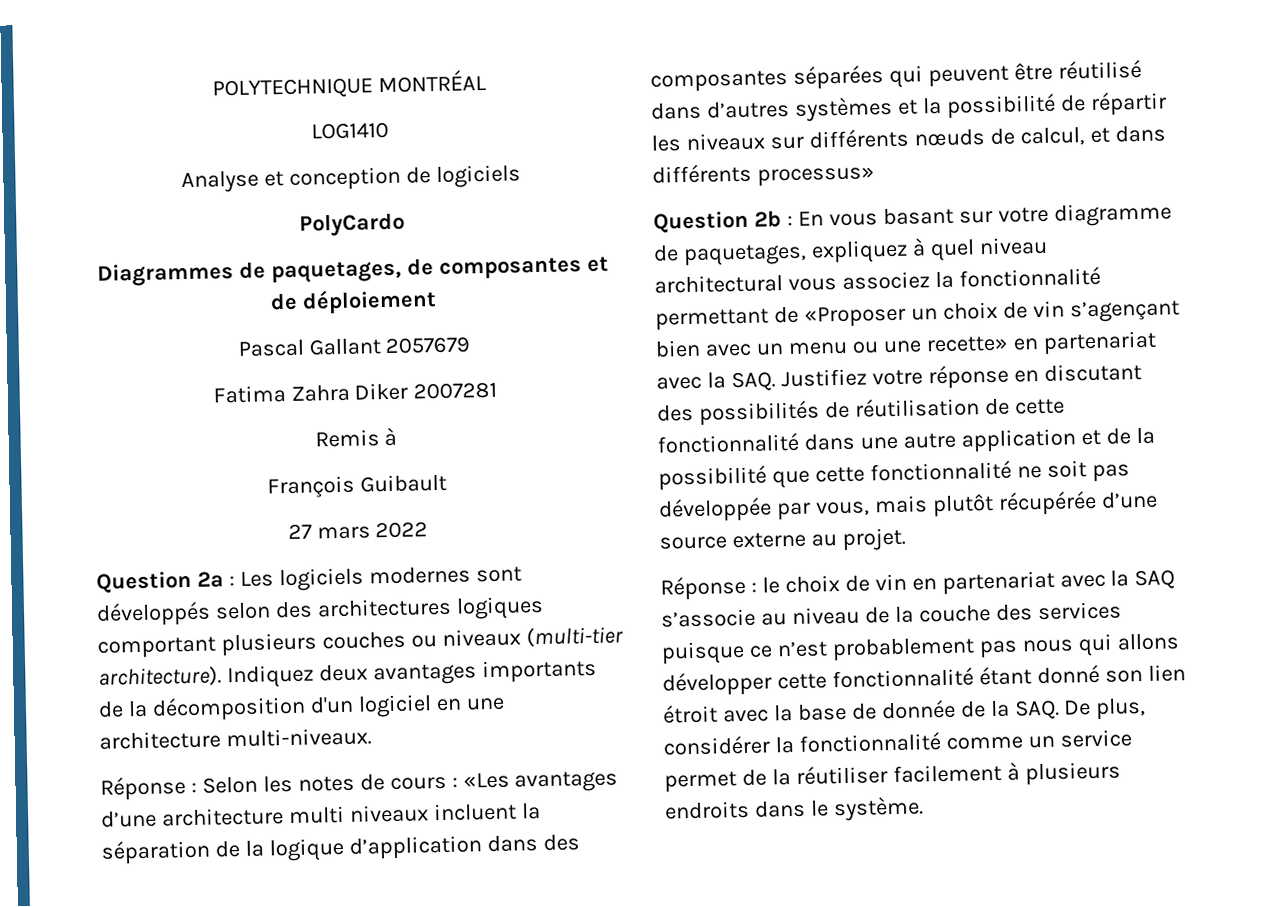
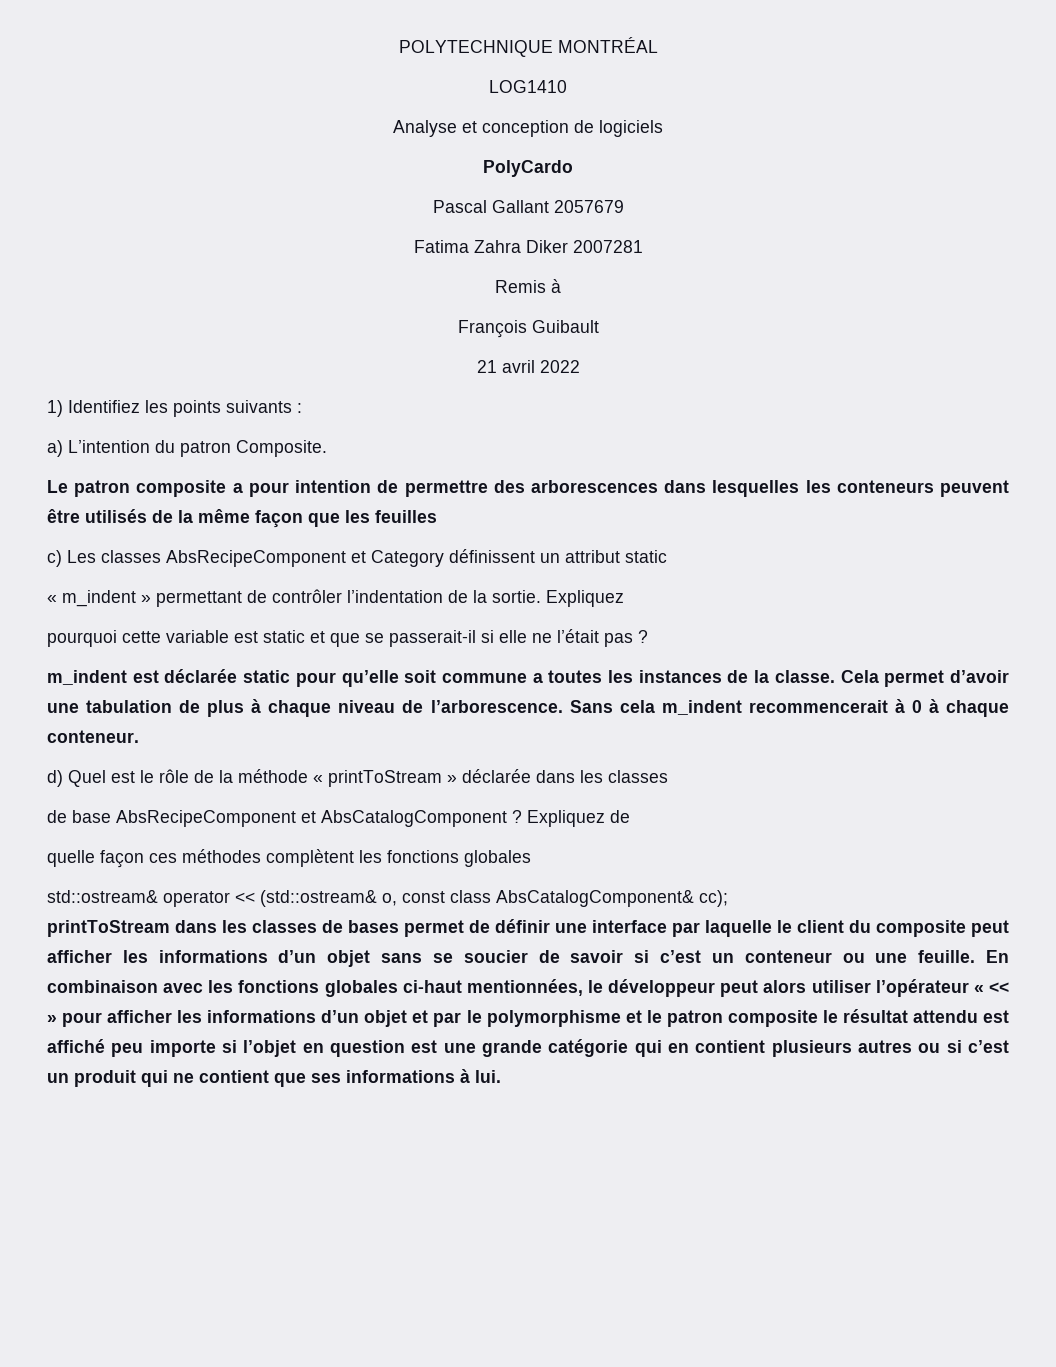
[97,256,609,287] [270,288,437,315] // Diagrammes de paquetages, de composantes et de déploiement -> (573, 168) none
[287,523,371,540] 27 mars -> [476,360,535,373] 21 avril
[96,566,522,593] [96,595,544,627] [97,626,624,659] [98,658,597,689] [98,694,505,722] [99,727,372,750] [100,770,619,801] [101,802,541,828] [101,834,580,865] [650,59,1142,93] [651,91,1167,122] [651,125,1166,152] [652,163,875,187] [653,202,1172,233] [653,236,1048,267] [654,266,1101,294] [655,300,1180,331] [655,330,1157,358] [656,362,1142,392] [657,397,1065,426] [657,427,1155,454] [658,460,1130,491] [658,490,1158,523] [659,527,906,551] [660,569,1176,601] [661,601,1122,628] [661,633,1180,665] [662,664,1186,697] [663,697,1147,724] [663,729,1132,756] [664,761,1121,793] [664,796,924,822] Question 2a : Les logiciels modernes sont développés selon des architectures logiques comportant plusieurs couches ou niveaux (multi-tier architecture). Indiquez deux avantages importants de la décomposition d'un logiciel en une architecture multi-niveaux. // Réponse : Selon les notes de cours : «Les avantages d’une architecture multi niveaux incluent la séparation de la logique d’application dans des composantes séparées qui peuvent être réutilisé dans d’autres systèmes et la possibilité de répartir les niveaux sur différents nœuds de calcul, et dans différents processus» // Question 2b : En vous basant sur votre diagramme de paquetages, expliquez à quel niveau architectural vous associez la fonctionnalité permettant de «Proposer un choix de vin s’agençant bien avec un menu ou une recette» en partenariat avec la SAQ. Justifiez votre réponse en discutant des possibilités de réutilisation de cette fonctionnalité dans une autre application et de la possibilité que cette fonctionnalité ne soit pas développée par vous, mais plutôt récupérée d’une source externe au projet. // Réponse : le choix de vin en partenariat avec la SAQ s’associe au niveau de la couche des services puisque ce n’est probablement pas nous qui allons développer cette fonctionnalité étant donné son lien étroit avec la base de donnée de la SAQ. De plus, considérer la fonctionnalité comme un service permet de la réutiliser facilement à plusieurs endroits dans le système. -> [47,400,302,417] [47,440,327,457] [47,480,1009,497] [47,509,437,528] [47,549,667,567] [47,589,624,607] [47,629,648,647] [47,669,1010,687] [47,699,1009,717] [47,730,139,743] [47,769,668,787] [47,810,630,827] [47,849,531,868] [47,890,728,907] [47,919,1009,937] [47,950,1010,967] [47,979,1009,997] [47,1009,1009,1027] [47,1039,1010,1057] [47,1069,501,1087] 1) Identifiez les points suivants : // a) L’intention du patron Composite. // Le patron composite a pour intention de permettre des arborescences dans lesquelles les conteneurs peuvent être utilisés de la même façon que les feuilles // c) Les classes AbsRecipeComponent et Category définissent un attribut static // « m_indent » permettant de contrôler l’indentation de la sortie. Expliquez // pourquoi cette variable est static et que se passerait-il si elle ne l’était pas ? // m_indent est déclarée static pour qu’elle soit commune a toutes les instances de la classe. Cela permet d’avoir une tabulation de plus à chaque niveau de l’arborescence. Sans cela m_indent recommencerait à 0 à chaque conteneur. // d) Quel est le rôle de la méthode « printToStream » déclarée dans les classes // de base AbsRecipeComponent et AbsCatalogComponent ? Expliquez de // quelle façon ces méthodes complètent les fonctions globales // std::ostream& operator << (std::ostream& o, const class AbsCatalogComponent& cc); // printToStream dans les classes de bases permet de définir une interface par laquelle le client du composite peut afficher les informations d’un objet sans se soucier de savoir si c’est un conteneur ou une feuille. En combinaison avec les fonctions globales ci-haut mentionnées, le développeur peut alors utiliser l’opérateur « << » pour afficher les informations d’un objet et par le polymorphisme et le patron composite le résultat attendu est affiché peu importe si l’objet en question est une grande catégorie qui en contient plusieurs autres ou si c’est un produit qui ne contient que ses informations à lui.

